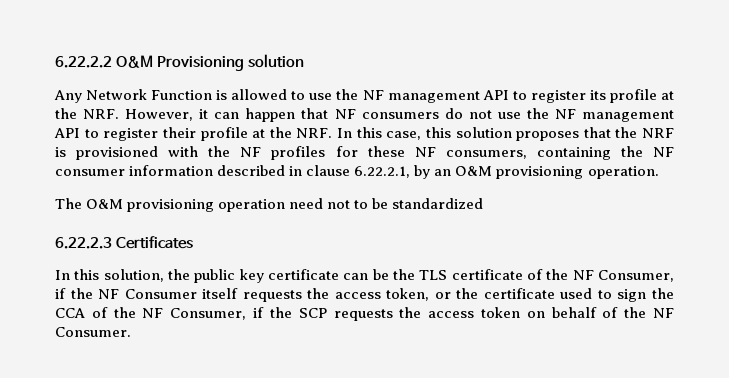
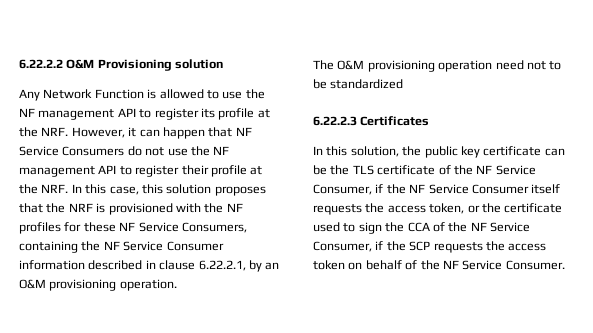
[361,112,439,119] consumers -> [19,146,125,156] Service Consumers
[445,150,527,159] consumers, -> [138,222,247,233] Service Consumers,
[55,169,125,176] consumer -> [123,241,224,251] Service Consumer
(594, 275) none -> [495,165,536,175] Service
(120, 294) none -> [428,184,469,194] Service
(164, 313) none -> [490,222,530,232] Service
(674, 313) none -> [462,260,503,270] Service

